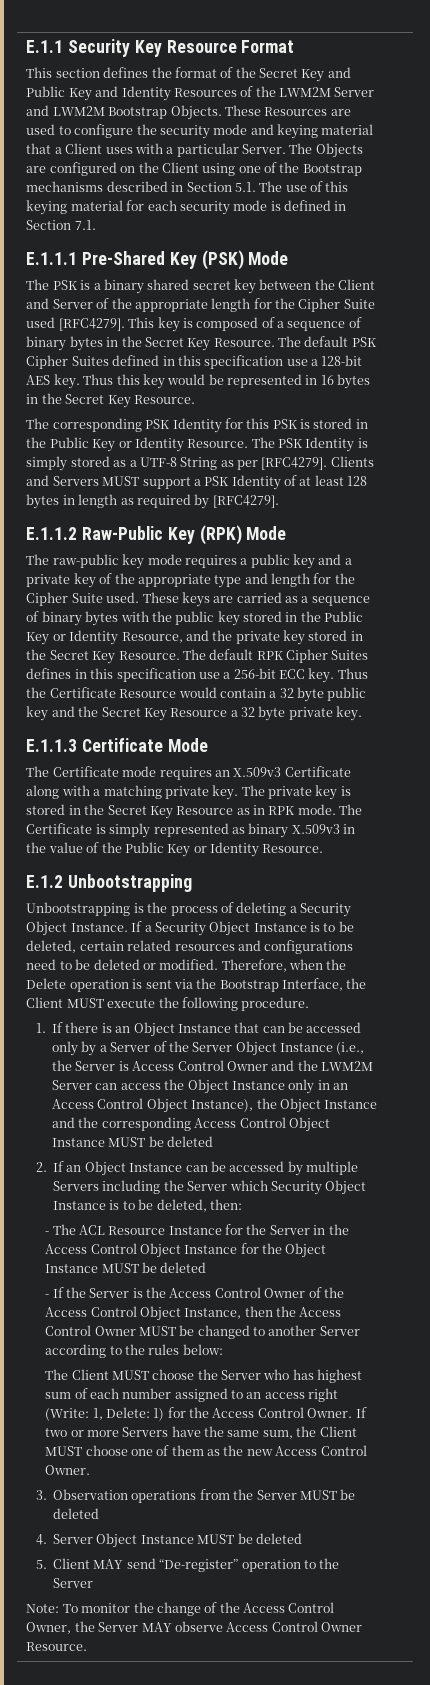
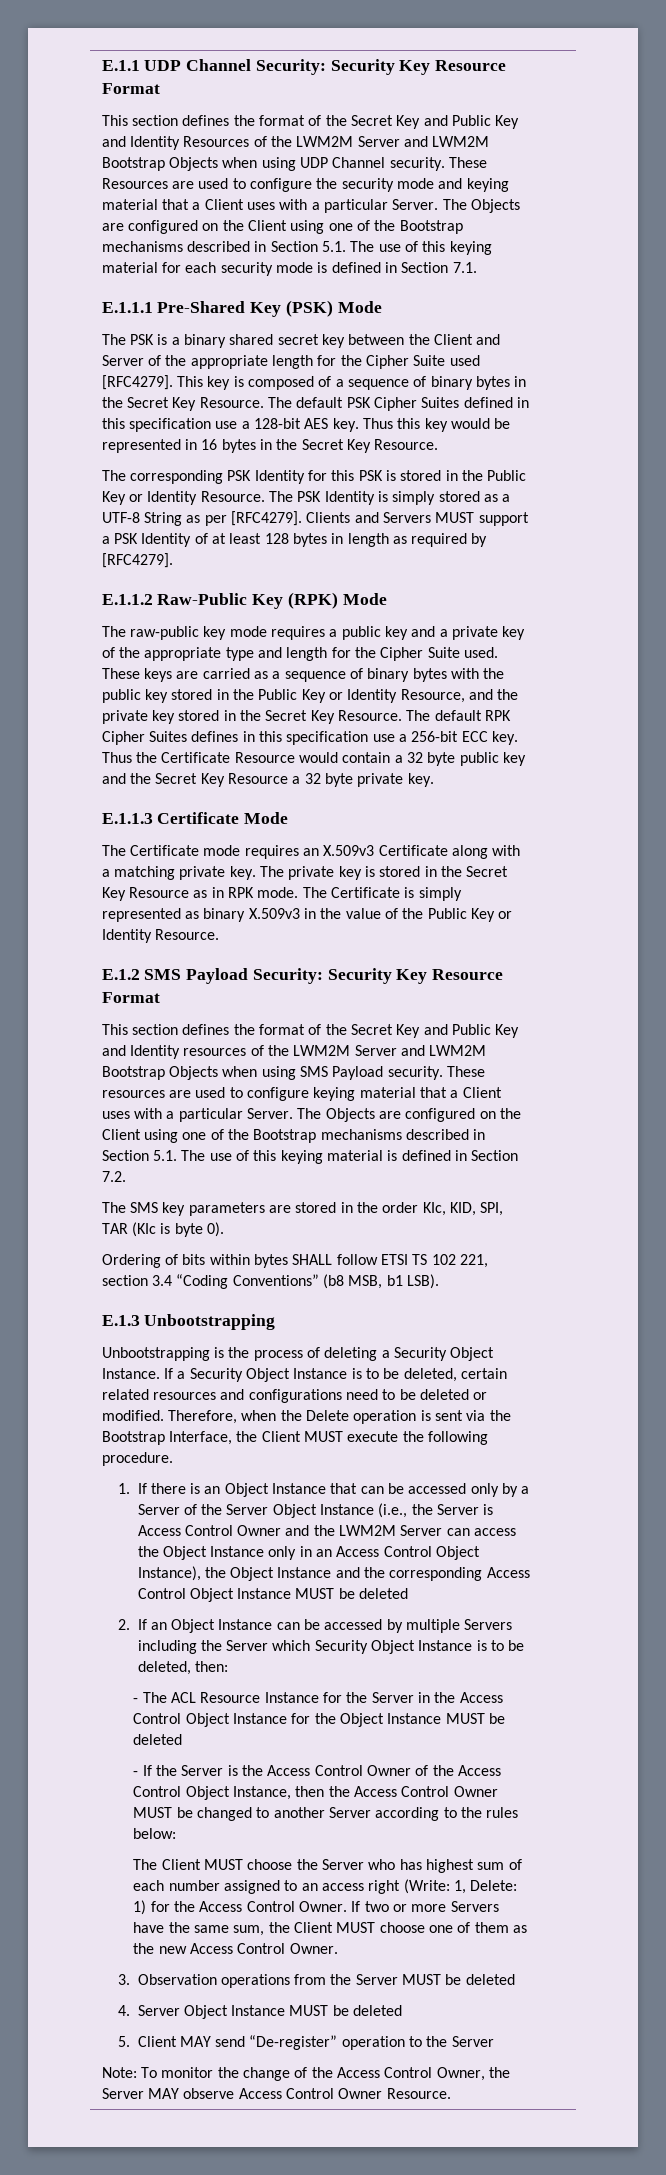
(64, 46) none -> [144,59,326,75] UDP Channel Security:
[170,105,222,120] Objects. -> [168,157,445,171] Objects when using UDP Channel security.
(64, 881) none -> [144,968,503,984] [101,992,160,1003] [101,1024,520,1038] [101,1045,487,1059] [101,1066,485,1080] [101,1087,502,1101] [101,1108,521,1122] [101,1129,486,1143] [101,1150,519,1164] [101,1171,126,1182] [101,1202,504,1216] [101,1222,224,1237] [101,1254,488,1268] [101,1274,439,1289] [101,1315,140,1326] SMS Payload Security: Security Key Resource Format // This section defines the format of the Secret Key and Public Key and Identity resources of the LWM2M Server and LWM2M Bootstrap Objects when using SMS Payload security. These resources are used to configure keying material that a Client uses with a particular Server. The Objects are configured on the Client using one of the Bootstrap mechanisms described in Section 5.1. The use of this keying material is defined in Section 7.2. // The SMS key parameters are stored in the order KIc, KID, SPI, TAR (KIc is byte 0). // Ordering of bits within bytes SHALL follow ETSI TS 102 221, section 3.4 “Coding Conventions” (b8 MSB, b1 LSB). // E.1.3

